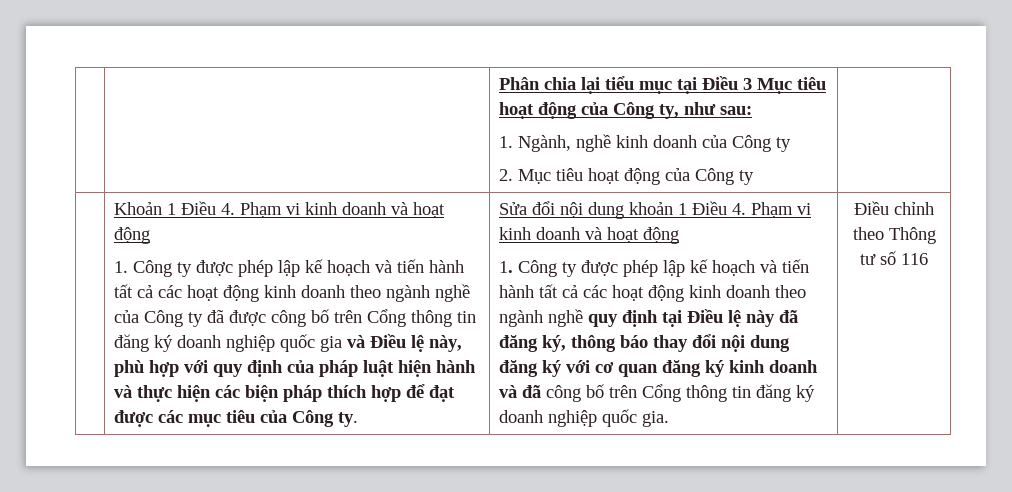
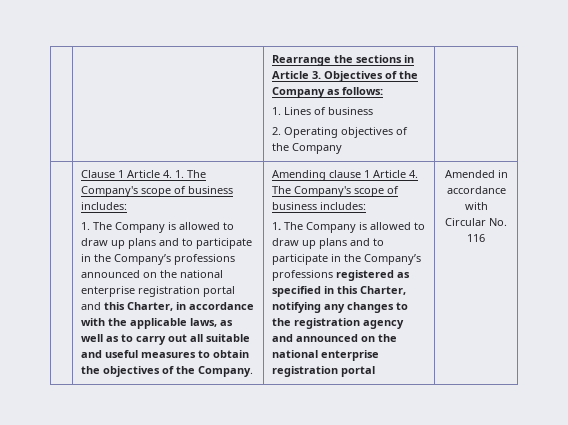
[499,76,827,94] [499,102,753,119] [499,134,792,152] [499,168,755,185] [114,201,446,218] [114,227,151,244] [114,259,465,277] [114,284,471,302] [114,309,477,327] [114,334,463,352] [114,360,477,377] [114,384,456,402] [114,410,359,427] [499,201,812,219] [499,227,680,244] [499,259,810,277] [499,284,807,302] [499,309,799,327] [499,334,791,352] [499,360,819,377] [499,384,816,402] [499,409,670,427] [854,201,934,215] [852,227,936,244] [860,251,896,265] | | Phân chia lại tiểu mục tại Điều 3 Mục tiêu hoạt động của Công ty, như sau: // 1. Ngành, nghề kinh doanh của Công ty // 2. Mục tiêu hoạt động của Công ty | // | Khoản 1 Điều 4. Phạm vi kinh doanh và hoạt động // 1. Công ty được phép lập kế hoạch và tiến hành tất cả các hoạt động kinh doanh theo ngành nghề của Công ty đã được công bố trên Cổng thông tin đăng ký doanh nghiệp quốc gia và Điều lệ này, phù hợp với quy định của pháp luật hiện hành và thực hiện các biện pháp thích hợp để đạt được các mục tiêu của Công ty. | Sửa đổi nội dung khoản 1 Điều 4. Phạm vi kinh doanh và hoạt động // 1. Công ty được phép lập kế hoạch và tiến hành tất cả các hoạt động kinh doanh theo ngành nghề quy định tại Điều lệ này đã đăng ký, thông báo thay đổi nội dung đăng ký với cơ quan đăng ký kinh doanh và đã công bố trên Cổng thông tin đăng ký doanh nghiệp quốc gia. | Điều chỉnh theo Thông tư số -> [271,55,414,66] [271,71,418,82] [271,87,383,98] [271,107,373,115] [271,127,408,138] [271,143,342,154] [80,170,206,178] [80,186,233,197] [80,202,127,210] [80,222,234,233] [80,238,252,249] [80,254,235,265] [80,270,223,278] [80,286,235,297] [80,302,254,311] [80,318,233,329] [80,334,250,345] [80,350,249,358] [80,366,253,377] [271,170,418,181] [271,186,399,197] [271,202,366,210] [271,222,425,233] [271,238,384,249] [271,254,421,265] [271,270,410,281] [271,286,406,297] [271,302,408,313] [271,318,404,329] [271,334,397,342] [271,350,379,361] [271,366,375,377] [444,170,508,178] [446,186,506,194] [464,202,488,210] [445,218,507,226] | | Rearrange the sections in Article 3. Objectives of the Company as follows: // 1. Lines of business // 2. Operating objectives of the Company | // | Clause 1 Article 4. 1. The Company's scope of business includes: // 1. The Company is allowed to draw up plans and to participate in the Company’s professions announced on the national enterprise registration portal and this Charter, in accordance with the applicable laws, as well as to carry out all suitable and useful measures to obtain the objectives of the Company. | Amending clause 1 Article 4. The Company's scope of business includes: // 1. The Company is allowed to draw up plans and to participate in the Company’s professions registered as specified in this Charter, notifying any changes to the registration agency and announced on the national enterprise registration portal | Amended in accordance with Circular No.

